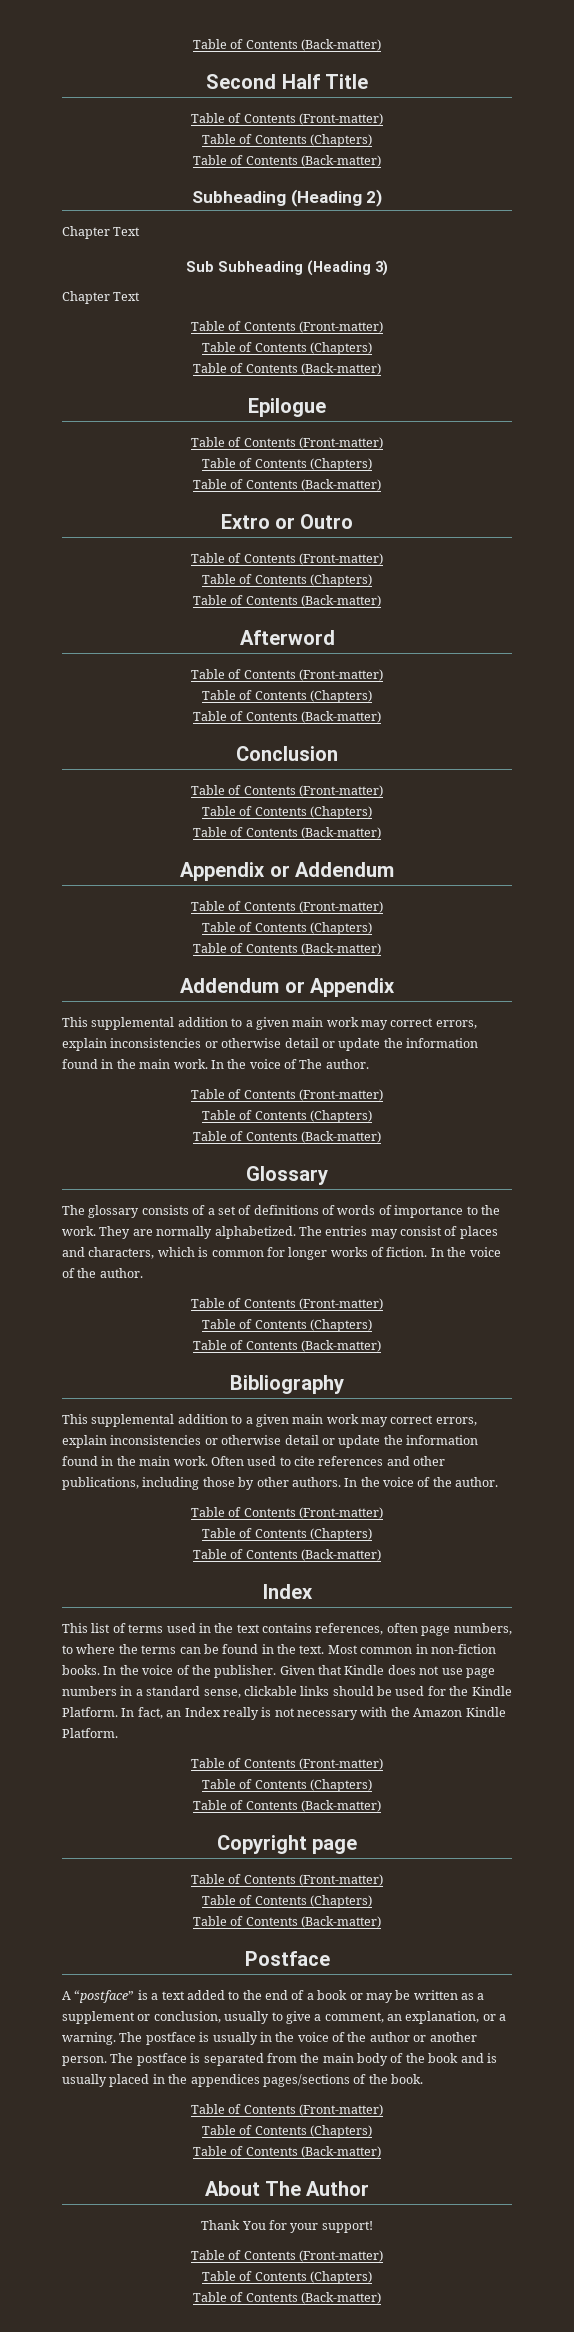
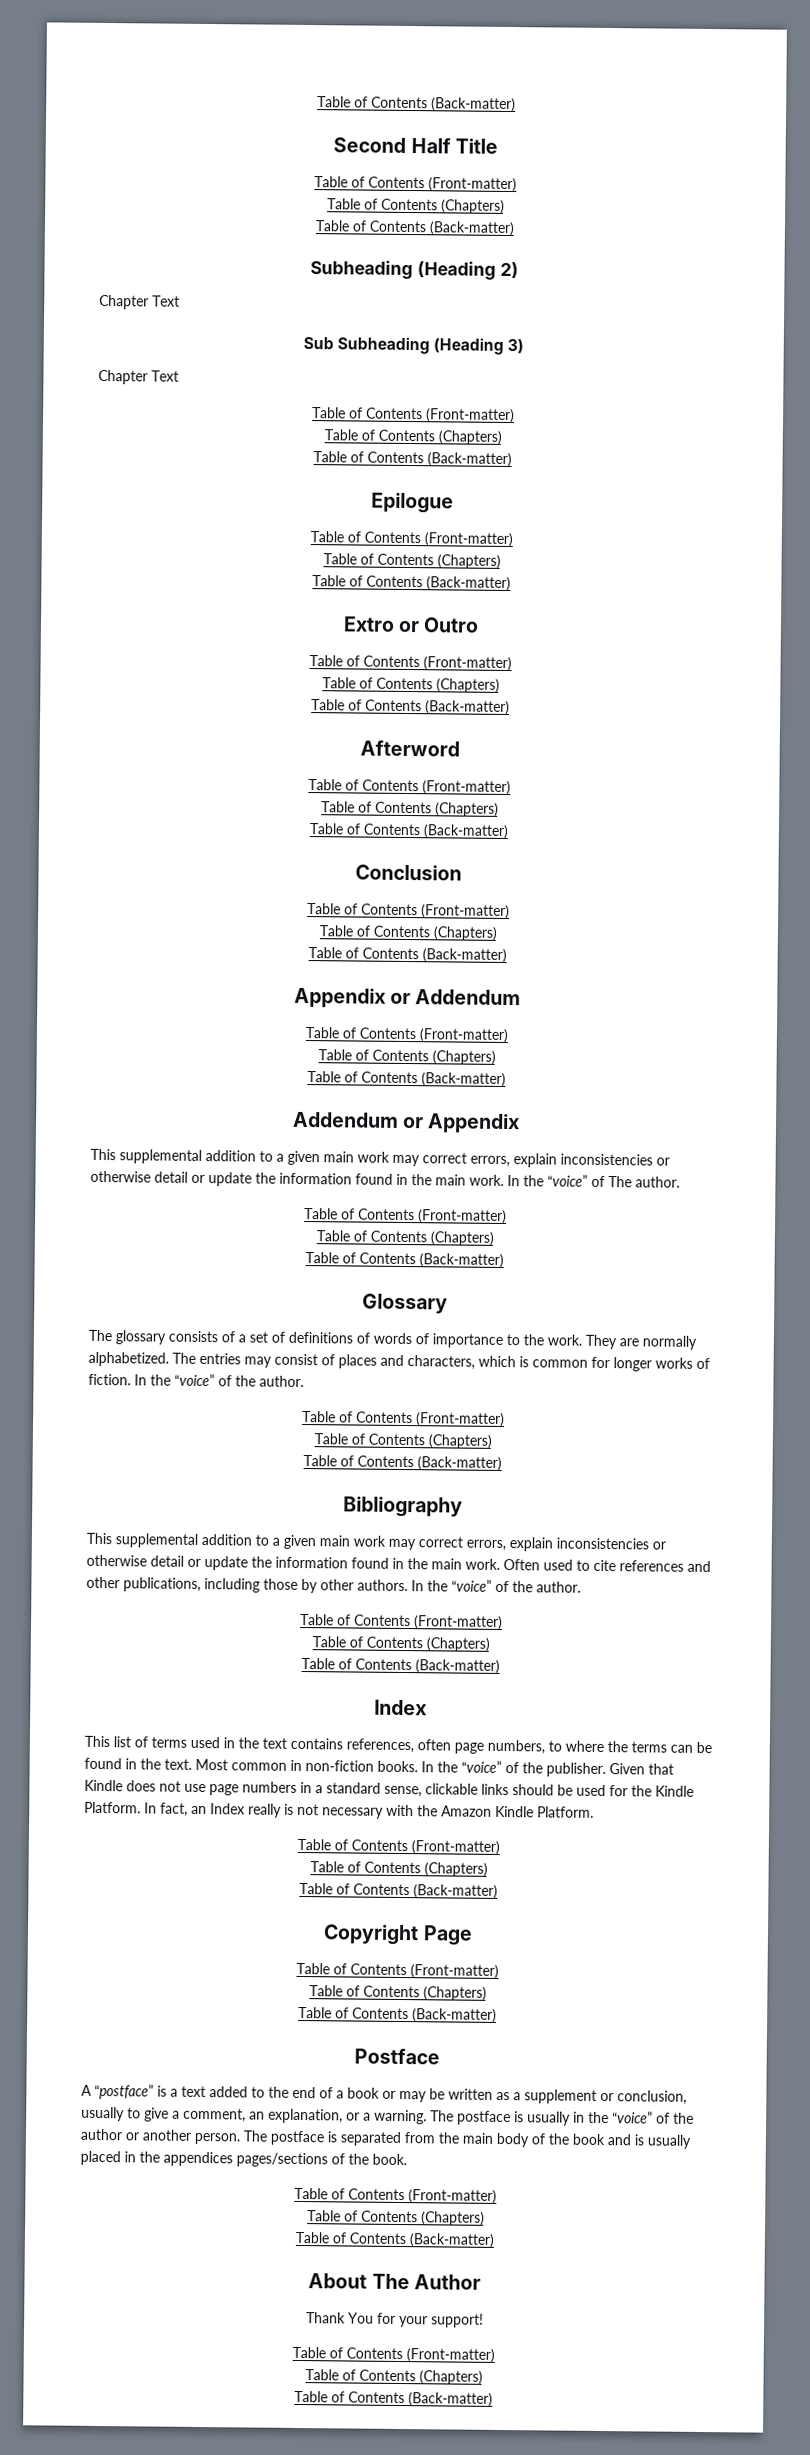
[249,1059,281,1069] voice -> [547,1174,588,1187] “voice”
[469,1247,501,1257] voice -> [174,1373,215,1387] “voice”
[383,1477,414,1487] voice -> [451,1579,492,1592] “voice”
[142,1665,174,1675] voice -> [461,1760,502,1773] “voice”
[312,1839,358,1854] page -> [422,1925,473,1946] Page
[297,2032,329,2042] voice -> [612,2111,653,2124] “voice”

